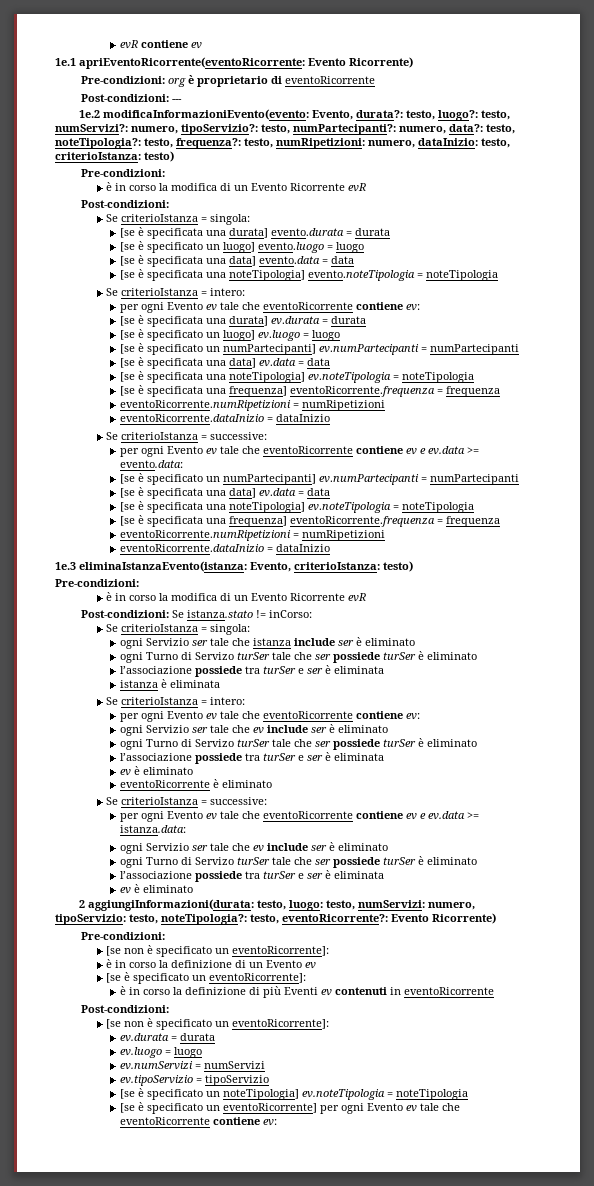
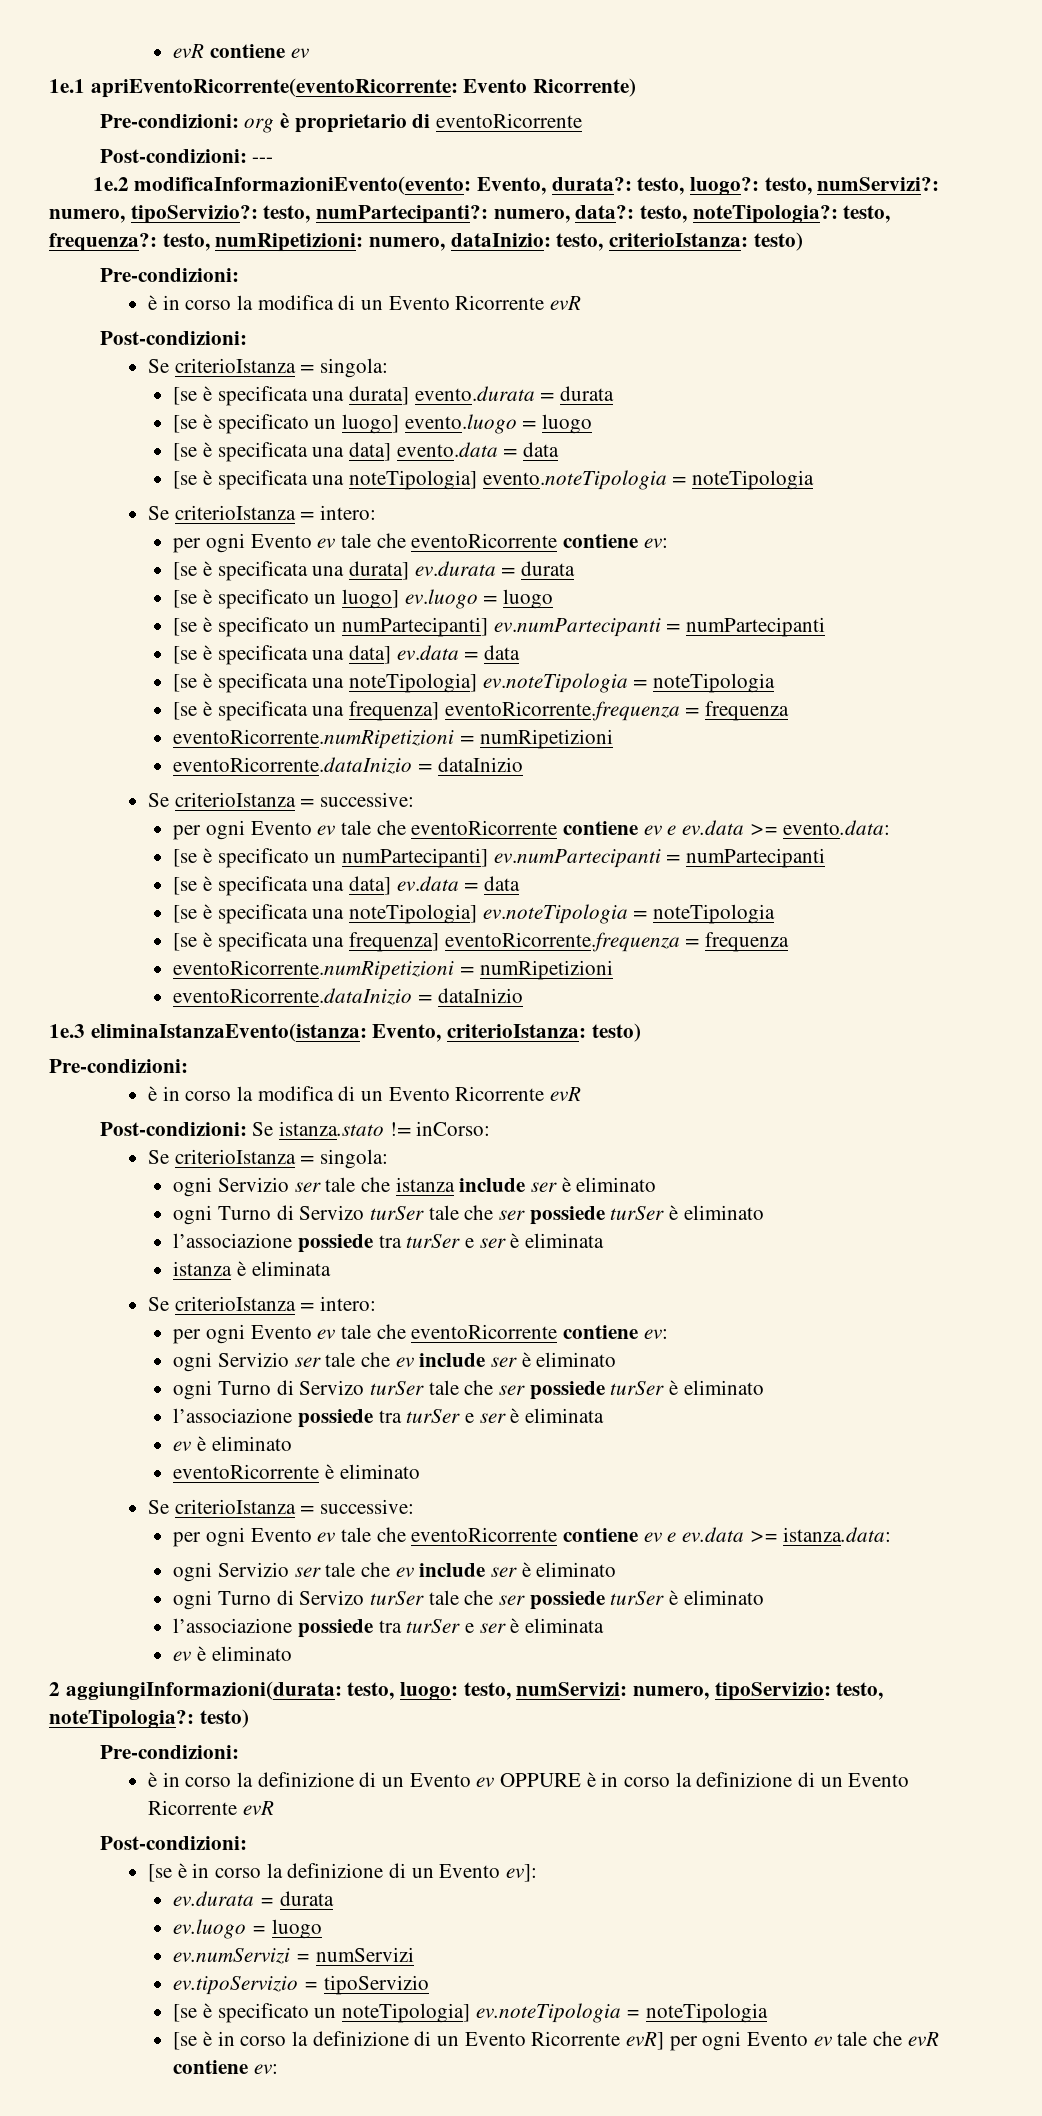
[250,913,496,924] [81,932,166,940] [106,945,330,957] testo, eventoRicorrente?: Evento Ricorrente) // Pre-condizioni: // [se non è specificato un eventoRicorrente]: -> [199,1709,249,1728] [99,1745,239,1759] testo) // Pre-condizioni:
[106,972,307,984] [119,986,494,998] [81,1005,170,1013] [106,1018,330,1030] // [se è specificato un eventoRicorrente]: // è in corso la definizione di più Eventi ev contenuti in eventoRicorrente // Post-condizioni: // [se non è specificato un eventoRicorrente]: -> [499,1772,910,1787] [147,1800,274,1815] [99,1836,247,1850] [147,1863,537,1882] OPPURE è in corso la definizione di un Evento Ricorrente evR // Post-condizioni: // [se è in corso la definizione di un Evento ev]:
[146,1103,460,1114] [119,1117,210,1125] specificato un eventoRicorrente] per ogni Evento ev tale che eventoRicorrente -> [217,2031,939,2051] in corso la definizione di un Evento Ricorrente evR] per ogni Evento ev tale che evR

